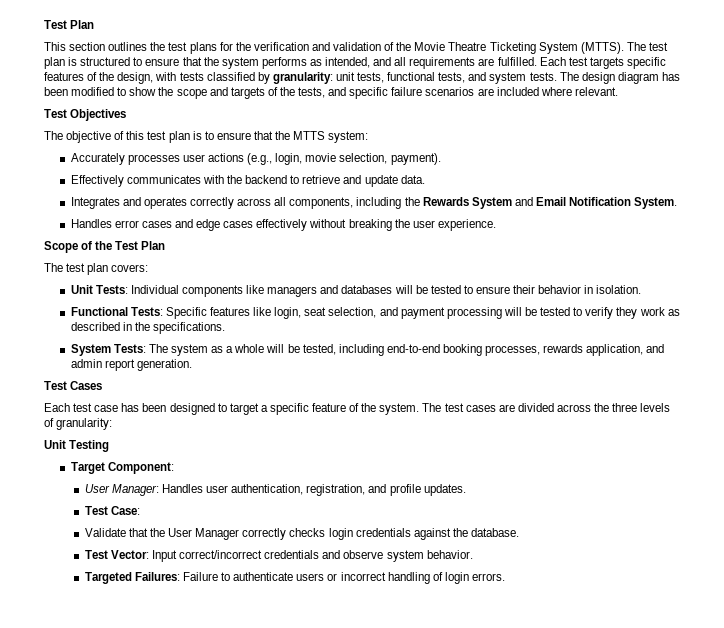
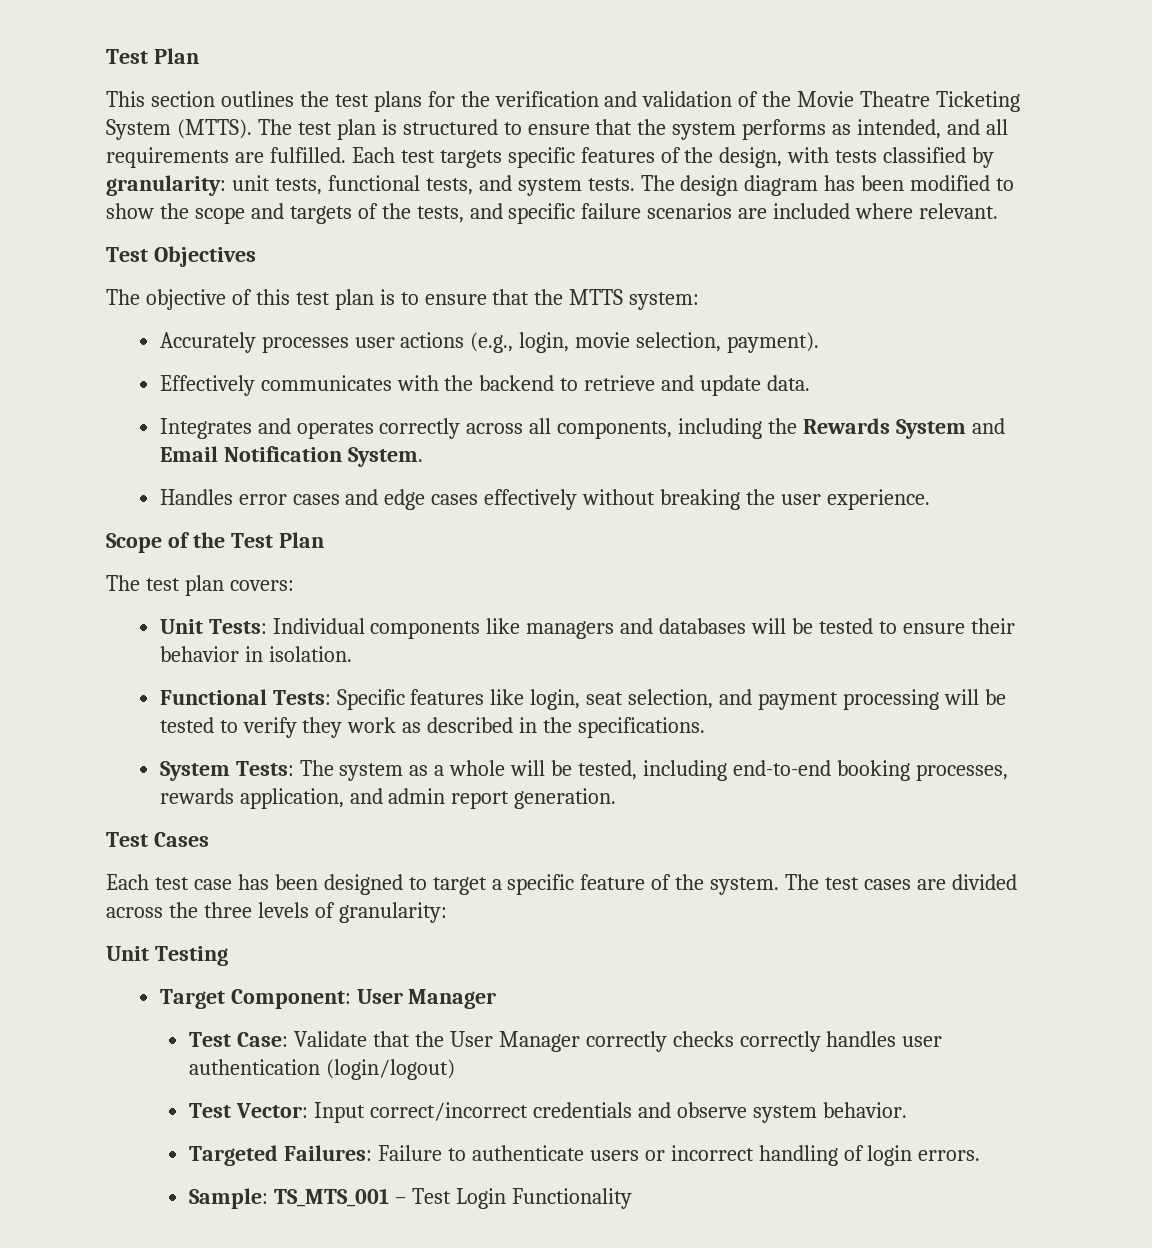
[84,484,466,496] // User Manager: Handles user authentication, registration, and profile updates. -> [356,989,497,1009] User Manager
(140, 510) // -> (288, 1039) none
[328,528,519,540] login credentials against the database. -> [739,1031,943,1052] [189,1059,455,1080] correctly handles user authentication (login/logout)
(505, 577) none -> [189,1188,632,1209] // Sample: TS_MTS_001 – Test Login Functionality

